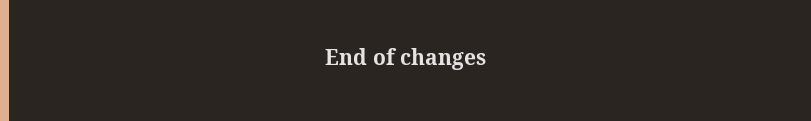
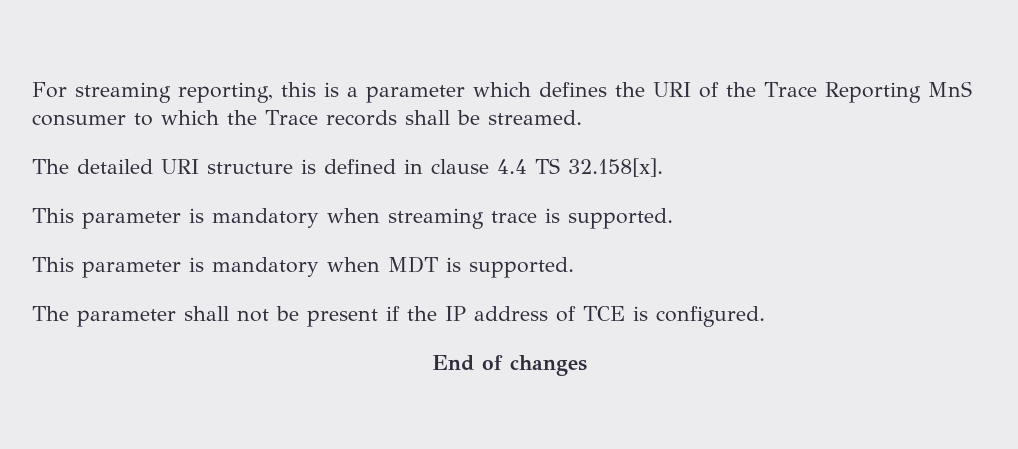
(324, 56) none -> [32,81,972,103] [32,110,582,126] [32,158,663,177] [32,208,673,229] [32,256,574,278] [32,306,765,327] For streaming reporting, this is a parameter which defines the URI of the Trace Reporting MnS consumer to which the Trace records shall be streamed. // The detailed URI structure is defined in clause 4.4 TS 32.158[x]. // This parameter is mandatory when streaming trace is supported. // This parameter is mandatory when MDT is supported. // The parameter shall not be present if the IP address of TCE is configured. //

